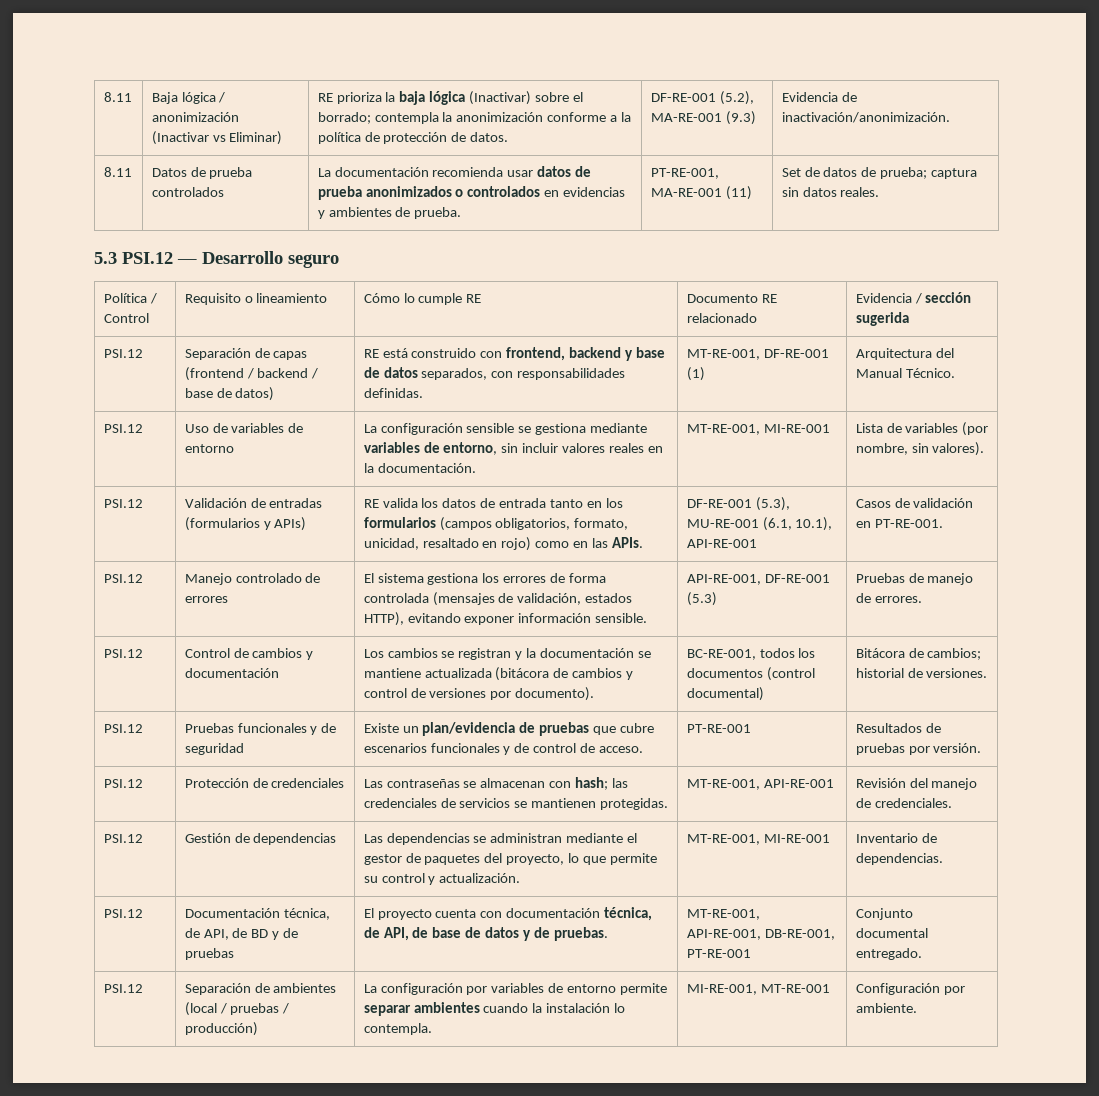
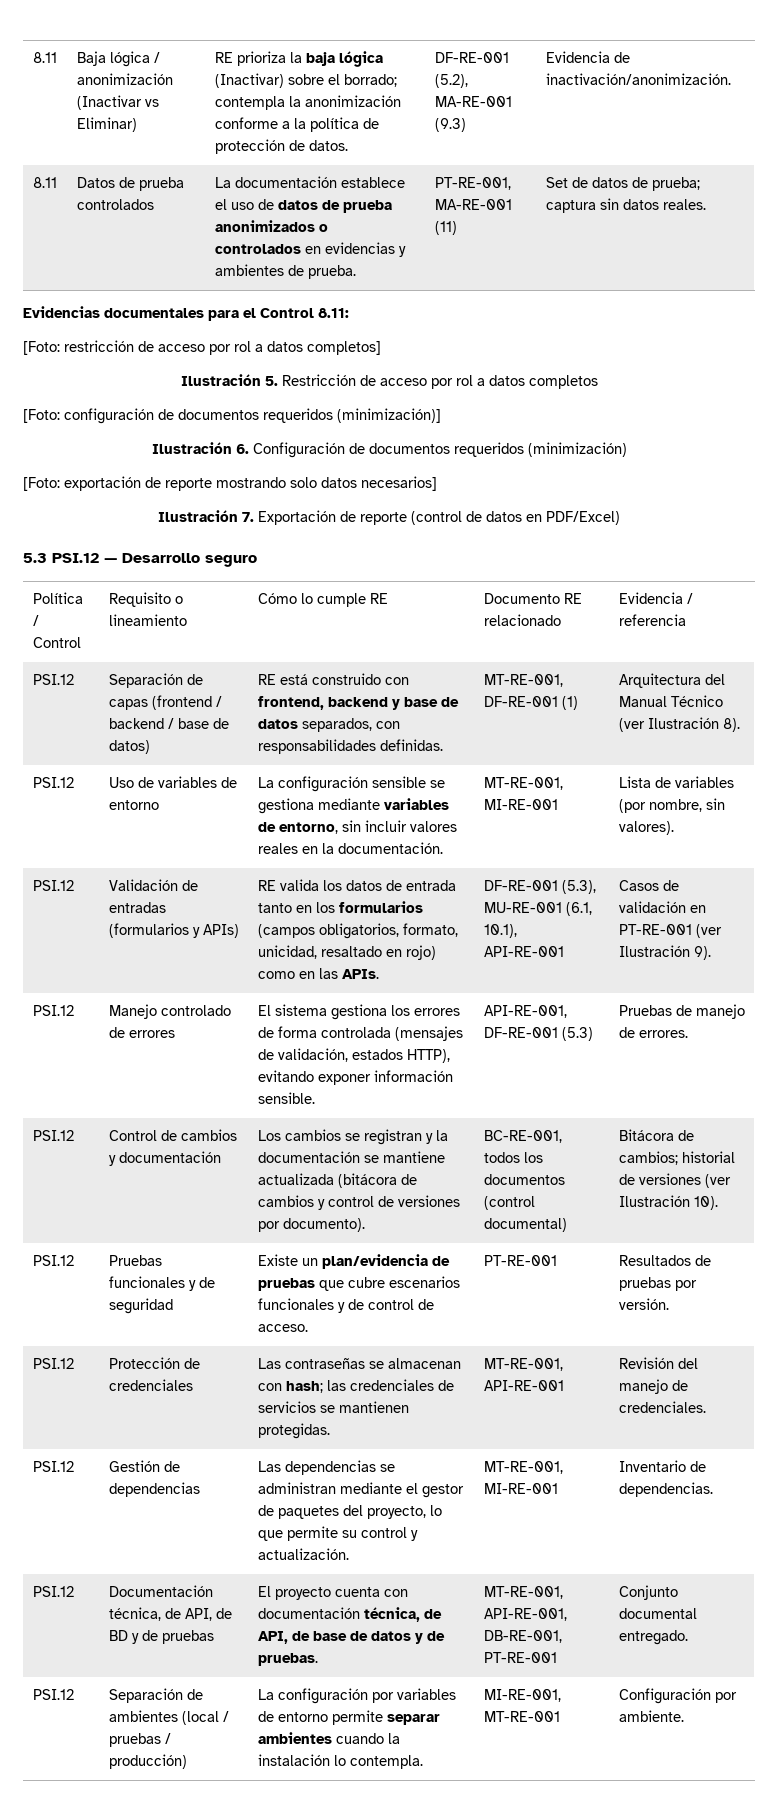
[432,167,534,177] recomienda usar -> [340,177,405,188] [214,199,274,210] establece el uso de
(880, 192) none -> [23,306,349,321] [23,340,381,355] [180,374,598,389] [23,408,441,424] [151,442,627,458] [23,476,437,491] [158,510,620,525] // Evidencias documentales para el Control 8.11: // [Foto: restricción de acceso por rol a datos completos] // Ilustración 5. Restricción de acceso por rol a datos completos // [Foto: configuración de documentos requeridos (minimización)] // Ilustración 6. Configuración de documentos requeridos (minimización) // [Foto: exportación de reporte mostrando solo datos necesarios] // Ilustración 7. Exportación de reporte (control de datos en PDF/Excel)
[925,292,972,303] [855,312,909,326] sección sugerida -> [618,614,686,626] referencia
[905,368,955,378] Técnico. -> [670,695,723,707] [618,717,740,732] Técnico (ver Ilustración 8).
[874,519,943,528] PT-RE-001. -> [618,924,722,938] [618,945,711,960] PT-RE-001 (ver Ilustración 9).
[926,668,988,678] versiones. -> [638,1173,731,1188] [618,1195,718,1210] versiones (ver Ilustración 10).

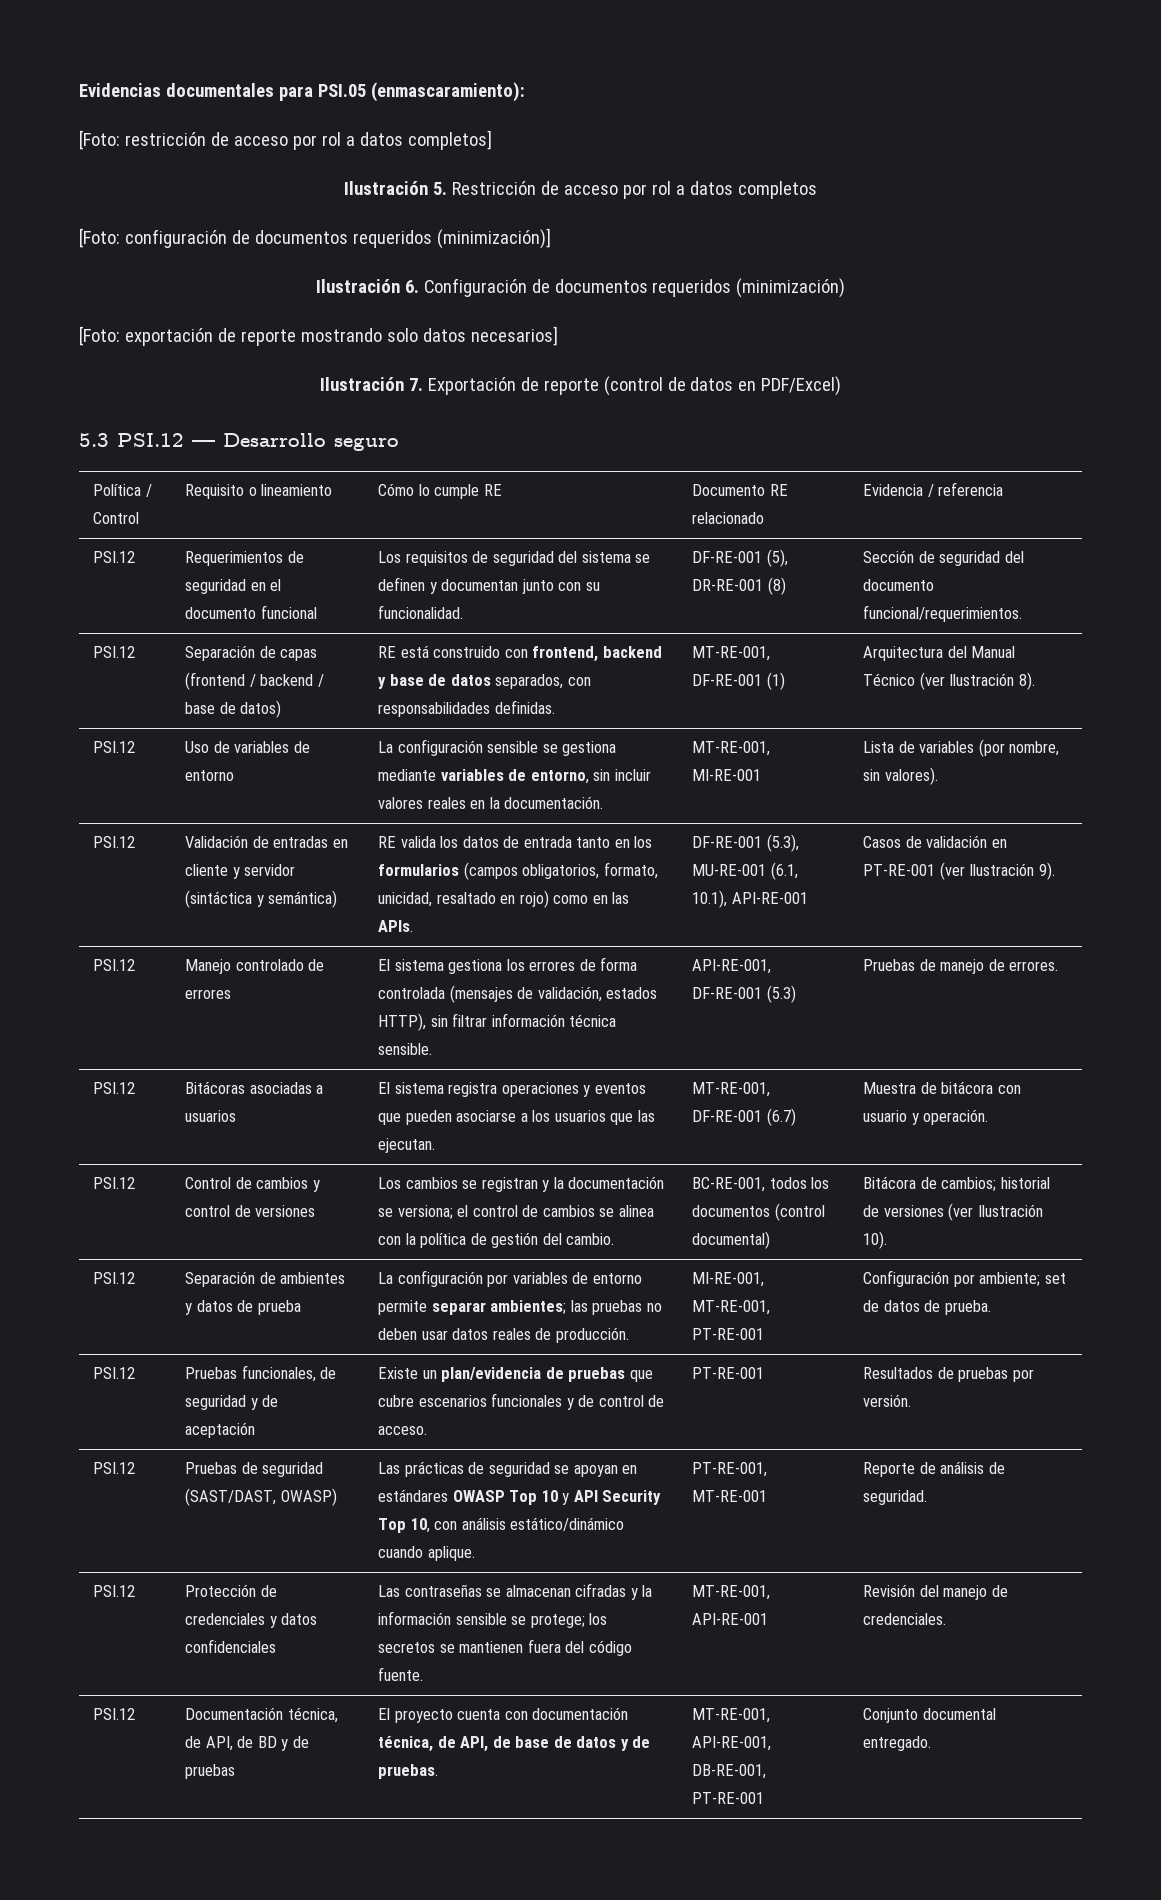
[32,52,57,63] [76,51,160,67] [76,73,173,85] [76,95,159,110] [76,117,137,132] [214,51,383,67] [214,73,397,88] [214,95,401,110] [214,117,379,132] [214,139,348,154] [434,52,509,63] [434,74,468,88] [434,96,512,107] [434,118,466,132] [545,51,630,63] [545,73,731,85] [32,177,57,188] [76,177,184,191] [76,199,154,210] [214,176,405,188] [214,199,392,213] [214,220,328,232] [214,242,406,257] [214,264,356,279] [434,177,511,190] [434,199,512,210] [434,221,457,235] [545,177,700,191] [545,198,706,213] [23,306,349,321] 8.11 | Baja lógica / anonimización (Inactivar vs Eliminar) | RE prioriza la baja lógica (Inactivar) sobre el borrado; contempla la anonimización conforme a la política de protección de datos. | DF-RE-001 (5.2), MA-RE-001 (9.3) | Evidencia de inactivación/anonimización. // 8.11 | Datos de prueba controlados | La documentación establece el uso de datos de prueba anonimizados o controlados en evidencias y ambientes de prueba. | PT-RE-001, MA-RE-001 (11) | Set de datos de prueba; captura sin datos reales. // Evidencias documentales para el Control 8.11: -> [79,82,525,102] Evidencias documentales para PSI.05 (enmascaramiento):
(686, 620) none -> [93,551,136,563] [185,551,304,566] [185,579,282,594] [185,605,317,619] [378,551,651,566] [378,577,600,594] [378,605,464,619] [692,549,788,567] [692,577,786,595] [863,550,1024,566] [863,579,935,591] [863,605,1023,622] // PSI.12 | Requerimientos de seguridad en el documento funcional | Los requisitos de seguridad del sistema se definen y documentan junto con su funcionalidad. | DF-RE-001 (5), DR-RE-001 (8) | Sección de seguridad del documento funcional/requerimientos.
[108,923,239,938] (formularios y APIs) -> [332,839,348,848] [185,864,296,879] [185,890,338,908] en cliente y servidor (sintáctica y semántica)
[257,1070,453,1085] evitando exponer información -> [430,1013,617,1027] sin filtrar información técnica
(688, 1034) none -> [93,1082,136,1094] [185,1081,324,1094] [185,1110,237,1122] [378,1082,646,1097] [378,1110,655,1125] [378,1138,436,1153] [692,1082,771,1097] [692,1108,796,1126] [863,1081,1021,1094] [863,1109,989,1125] // PSI.12 | Bitácoras asociadas a usuarios | El sistema registra operaciones y eventos que pueden asociarse a los usuarios que las ejecutan. | MT-RE-001, DF-RE-001 (6.7) | Muestra de bitácora con usuario y operación.
[118,1151,221,1163] documentación -> [185,1205,316,1217] control de versiones
[382,1151,445,1163] [257,1173,417,1188] [257,1195,460,1210] [257,1218,365,1232] mantiene actualizada (bitácora de cambios y control de versiones por documento). -> [397,1205,654,1219] [378,1232,615,1248] versiona; el control de cambios se alinea con la política de gestión del cambio.
[32,1255,74,1266] [108,1255,162,1266] [108,1276,215,1291] [108,1298,173,1314] // PSI.12 | Pruebas funcionales y de seguridad -> [93,1272,136,1284] [185,1271,346,1287] [185,1300,301,1315] [378,1270,642,1287] [378,1300,662,1315] [378,1327,629,1343] [692,1272,765,1287] [692,1300,771,1315] [692,1328,765,1340] [863,1270,1066,1287] [863,1300,991,1315] [93,1367,136,1379] [185,1365,337,1382] [185,1395,279,1410] [185,1422,256,1438] // PSI.12 | Separación de ambientes y datos de prueba | La configuración por variables de entorno permite separar ambientes; las pruebas no deben usar datos reales de producción. | MI-RE-001, MT-RE-001, PT-RE-001 | Configuración por ambiente; set de datos de prueba. // PSI.12 | Pruebas funcionales, de seguridad y de aceptación
(669, 1304) none -> [93,1462,136,1474] [185,1462,324,1477] [185,1488,337,1506] [378,1461,638,1477] [378,1489,662,1505] [378,1517,625,1533] [378,1546,475,1561] [692,1462,768,1477] [692,1490,768,1502] [863,1461,1005,1477] [863,1490,928,1505] // PSI.12 | Pruebas de seguridad (SAST/DAST, OWASP) | Las prácticas de seguridad se apoyan en estándares OWASP Top 10 y API Security Top 10, con análisis estático/dinámico cuando aplique. | PT-RE-001, MT-RE-001 | Reporte de análisis de seguridad.
(193, 1385) none -> [269,1613,318,1628] [185,1639,277,1653] y datos confidenciales
[257,1379,454,1393] [257,1401,409,1413] [257,1423,330,1439] con hash; las credenciales de servicios se mantienen protegidas. -> [575,1583,653,1600] [378,1611,608,1628] [378,1639,632,1656] [378,1667,424,1681] cifradas y la información sensible se protege; los secretos se mantienen fuera del código fuente.
[32,1461,74,1472] [108,1460,180,1472] [108,1482,200,1497] [257,1460,395,1475] [257,1482,464,1498] [257,1505,442,1519] [257,1526,418,1541] [257,1548,349,1560] [483,1461,563,1474] [483,1483,558,1494] [618,1460,706,1472] [618,1482,713,1497] // PSI.12 | Gestión de dependencias | Las dependencias se administran mediante el gestor de paquetes del proyecto, lo que permite su control y actualización. | MT-RE-001, MI-RE-001 | Inventario de dependencias. -> (947, 1619) none
[32,1689,74,1700] [108,1688,203,1703] [108,1710,229,1725] [108,1733,171,1747] [108,1754,187,1769] [257,1688,456,1704] [257,1710,440,1725] [257,1732,400,1744] [257,1754,423,1769] [483,1689,561,1702] [483,1711,560,1722] [618,1688,737,1704] [618,1710,684,1722] // PSI.12 | Separación de ambientes (local / pruebas / producción) | La configuración por variables de entorno permite separar ambientes cuando la instalación lo contempla. | MI-RE-001, MT-RE-001 | Configuración por ambiente. -> (932, 1743) none

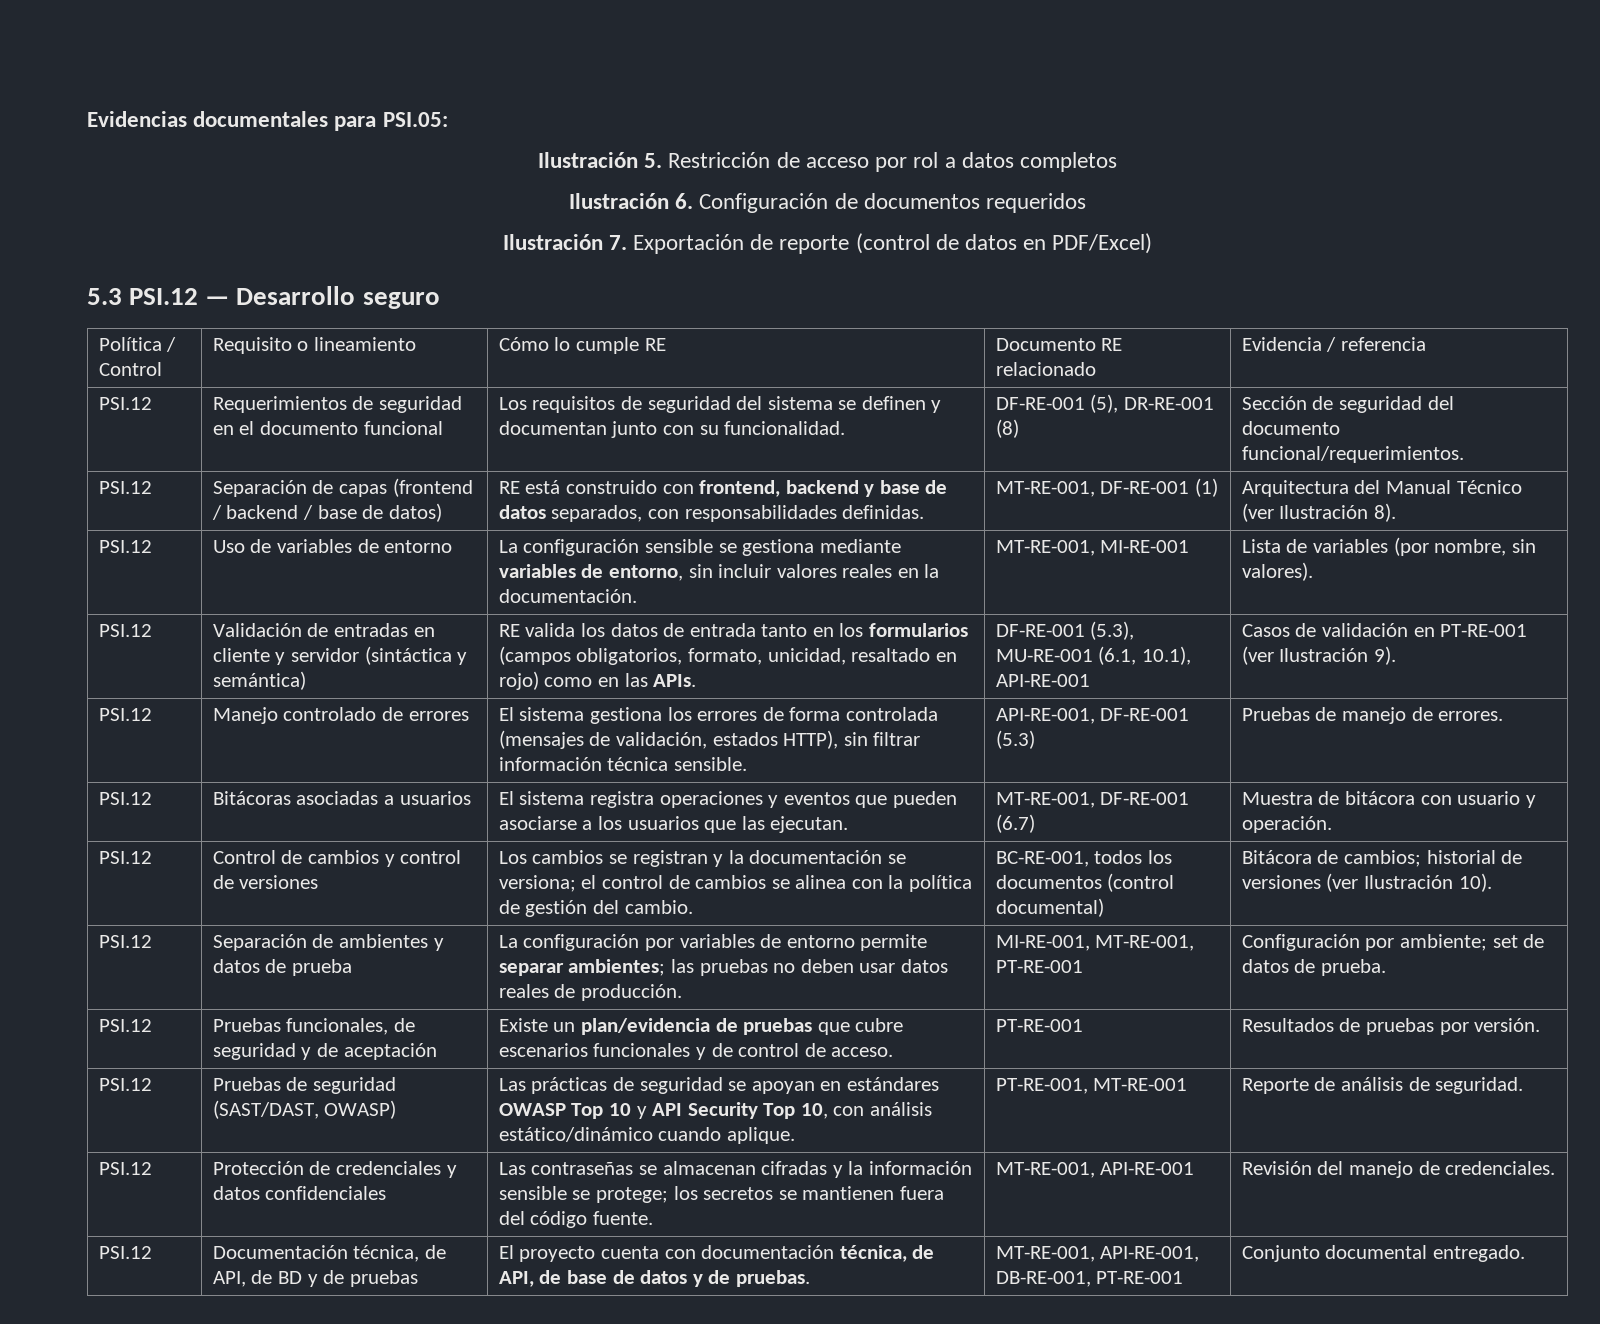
[317,82,525,102] [79,130,492,150] PSI.05 (enmascaramiento): // [Foto: restricción de acceso por rol a datos completos] -> [382,112,448,127] PSI.05:
[79,228,551,249] // [Foto: configuración de documentos requeridos (minimización)] -> (1117, 162) none
[736,278,846,298] [79,326,558,346] (minimización) // [Foto: exportación de reporte mostrando solo datos necesarios] -> (1087, 203) none

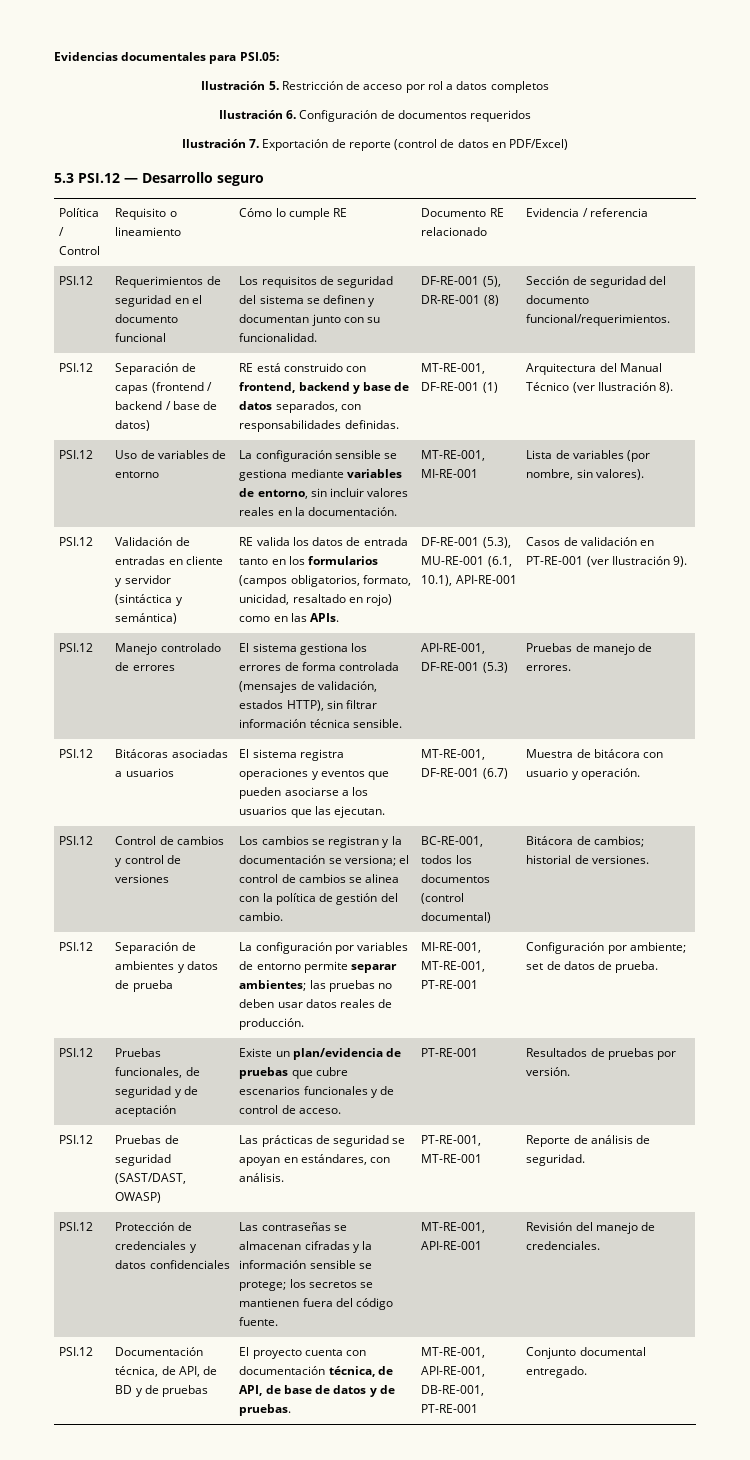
[1241,873,1492,892] versiones (ver Ilustración 10). -> [591,855,649,864] versiones.
[846,1077,939,1091] [498,1102,932,1119] [498,1127,796,1144] estándares OWASP Top 10 y API Security Top 10, con análisis estático/dinámico cuando aplique. -> [300,1154,391,1165] [239,1173,285,1182] estándares, con análisis.

